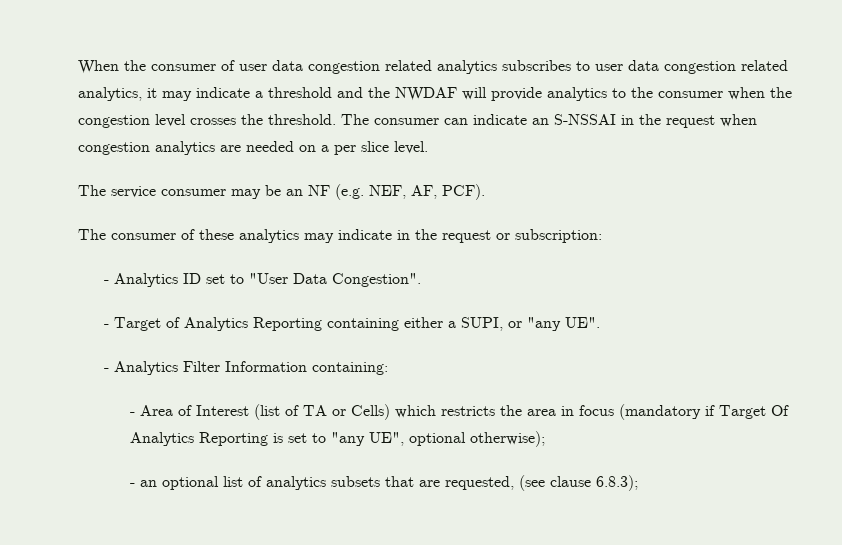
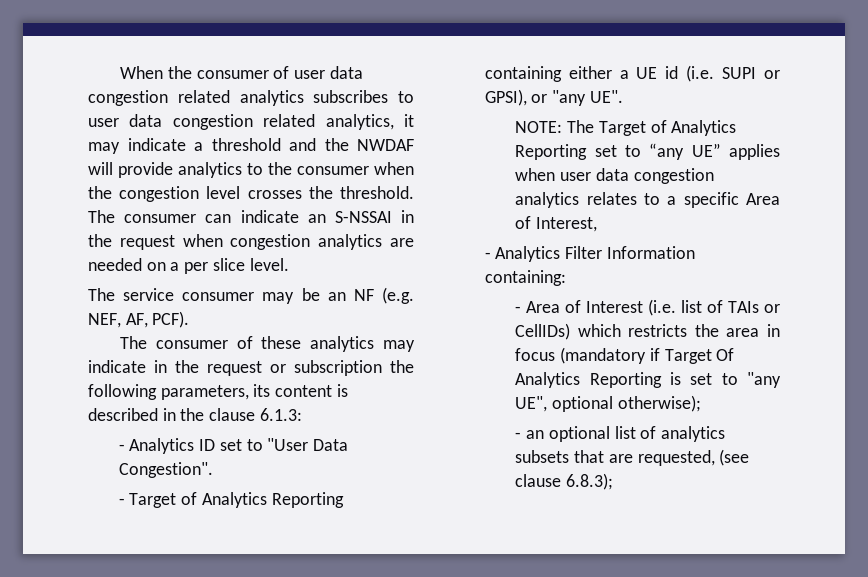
[515,229,602,243] subscription: -> [294,360,414,376] [88,384,348,400] [88,408,302,421] subscription the following parameters, its content is described in the clause 6.1.3:
[460,317,600,331] SUPI, or "any UE". -> [636,65,780,82] [484,89,623,106] [515,120,737,136] [515,143,780,160] [515,168,714,184] [515,192,780,208] [515,216,598,232] UE id (i.e. SUPI or GPSI), or "any UE". // NOTE: The Target of Analytics Reporting set to “any UE” applies when user data congestion analytics relates to a specific Area of Interest,
[253,404,390,420] (list of TA or Cells) -> [648,299,780,316] [515,323,571,340] (i.e. list of TAIs or CellIDs)

